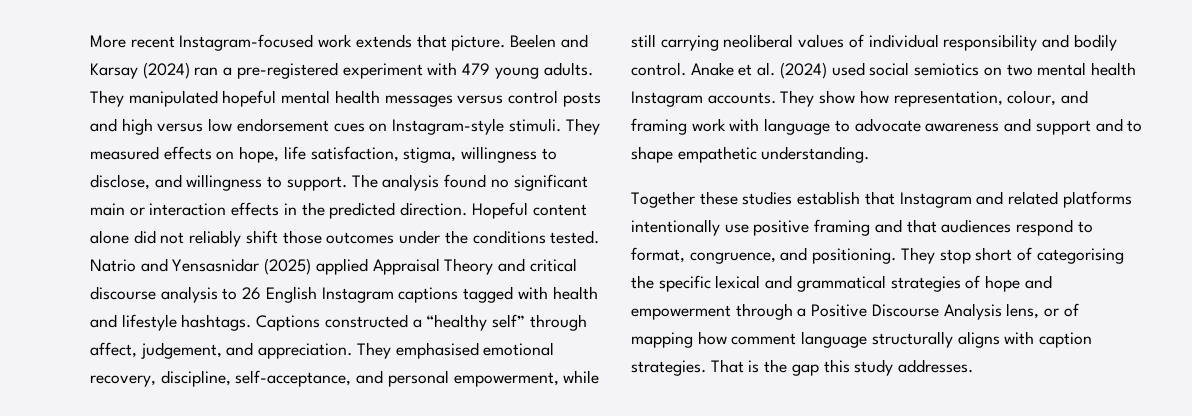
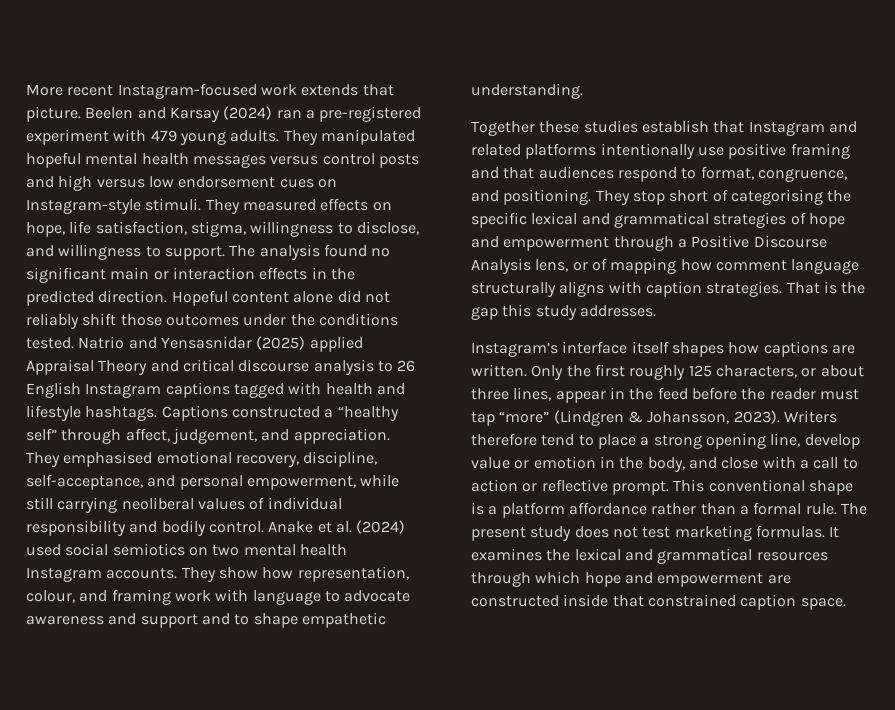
(974, 366) none -> [471,341,855,357] [471,364,864,380] [471,387,859,403] [471,410,837,426] [471,433,860,449] [471,456,858,472] [471,479,853,495] [471,502,867,518] [471,525,840,541] [471,548,828,564] [471,571,791,587] [471,594,846,610] // Instagram’s interface itself shapes how captions are written. Only the first roughly 125 characters, or about three lines, appear in the feed before the reader must tap “more” (Lindgren & Johansson, 2023). Writers therefore tend to place a strong opening line, develop value or emotion in the body, and close with a call to action or reflective prompt. This conventional shape is a platform affordance rather than a formal rule. The present study does not test marketing formulas. It examines the lexical and grammatical resources through which hope and empowerment are constructed inside that constrained caption space.

